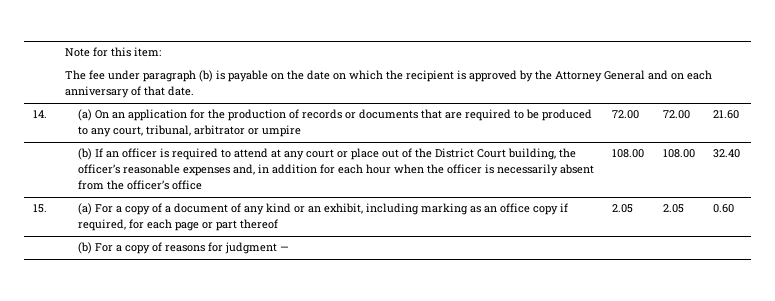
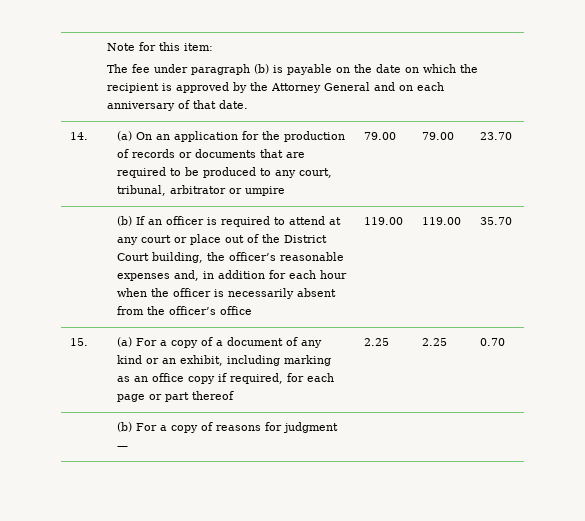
[611,110,639,119] [662,110,690,119] [712,110,739,119] 72.00 | 72.00 | 21.60 -> [364,132,397,140] [422,132,455,140] [480,132,513,140] 79.00 | 79.00 | 23.70
[611,149,644,158] [662,149,695,158] [712,149,740,158] 108.00 | 108.00 | 32.40 -> [364,217,404,225] [422,217,462,225] [480,217,513,225] 119.00 | 119.00 | 35.70
[611,204,633,213] [662,204,684,213] [712,204,734,213] 2.05 | 2.05 | 0.60 -> [364,338,390,346] [422,338,448,346] [480,338,506,346] 2.25 | 2.25 | 0.70

